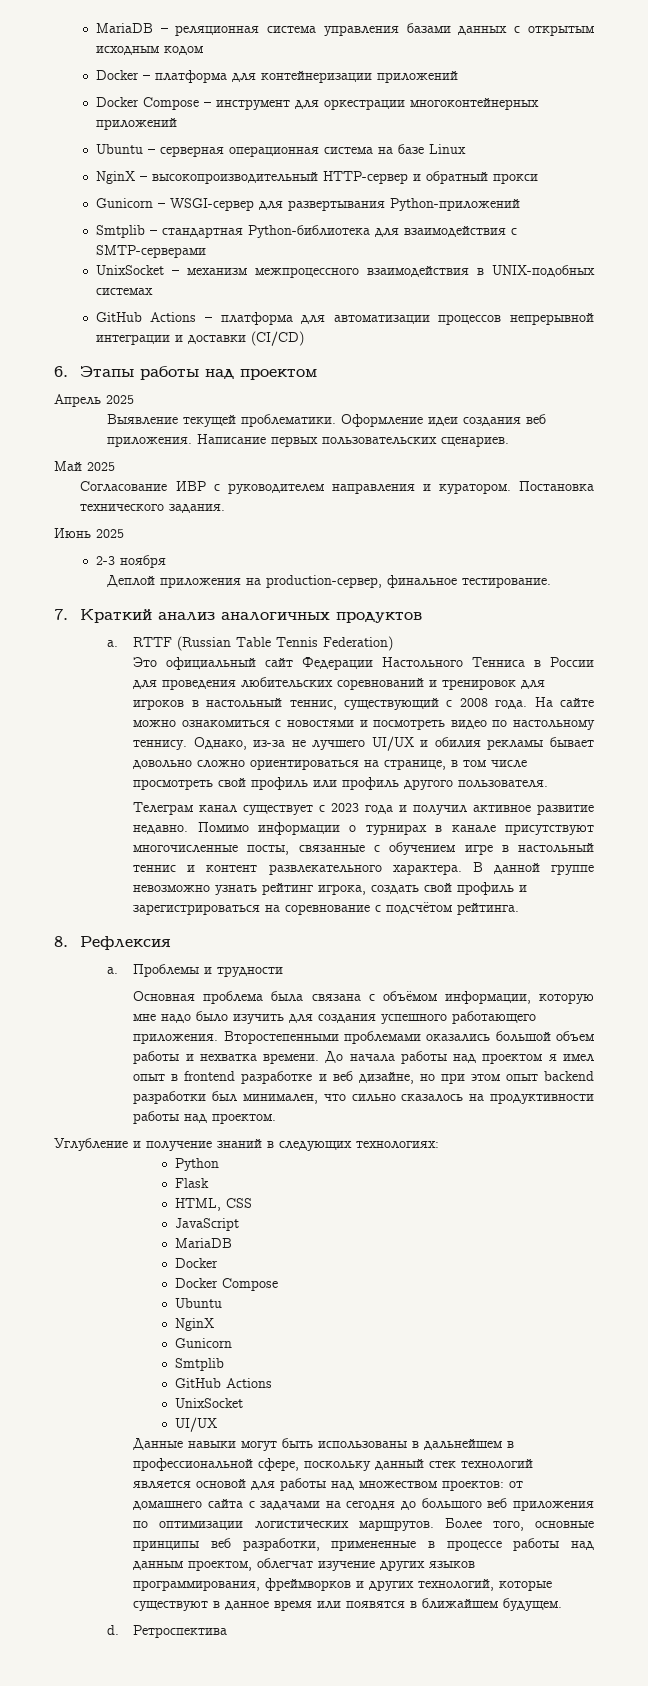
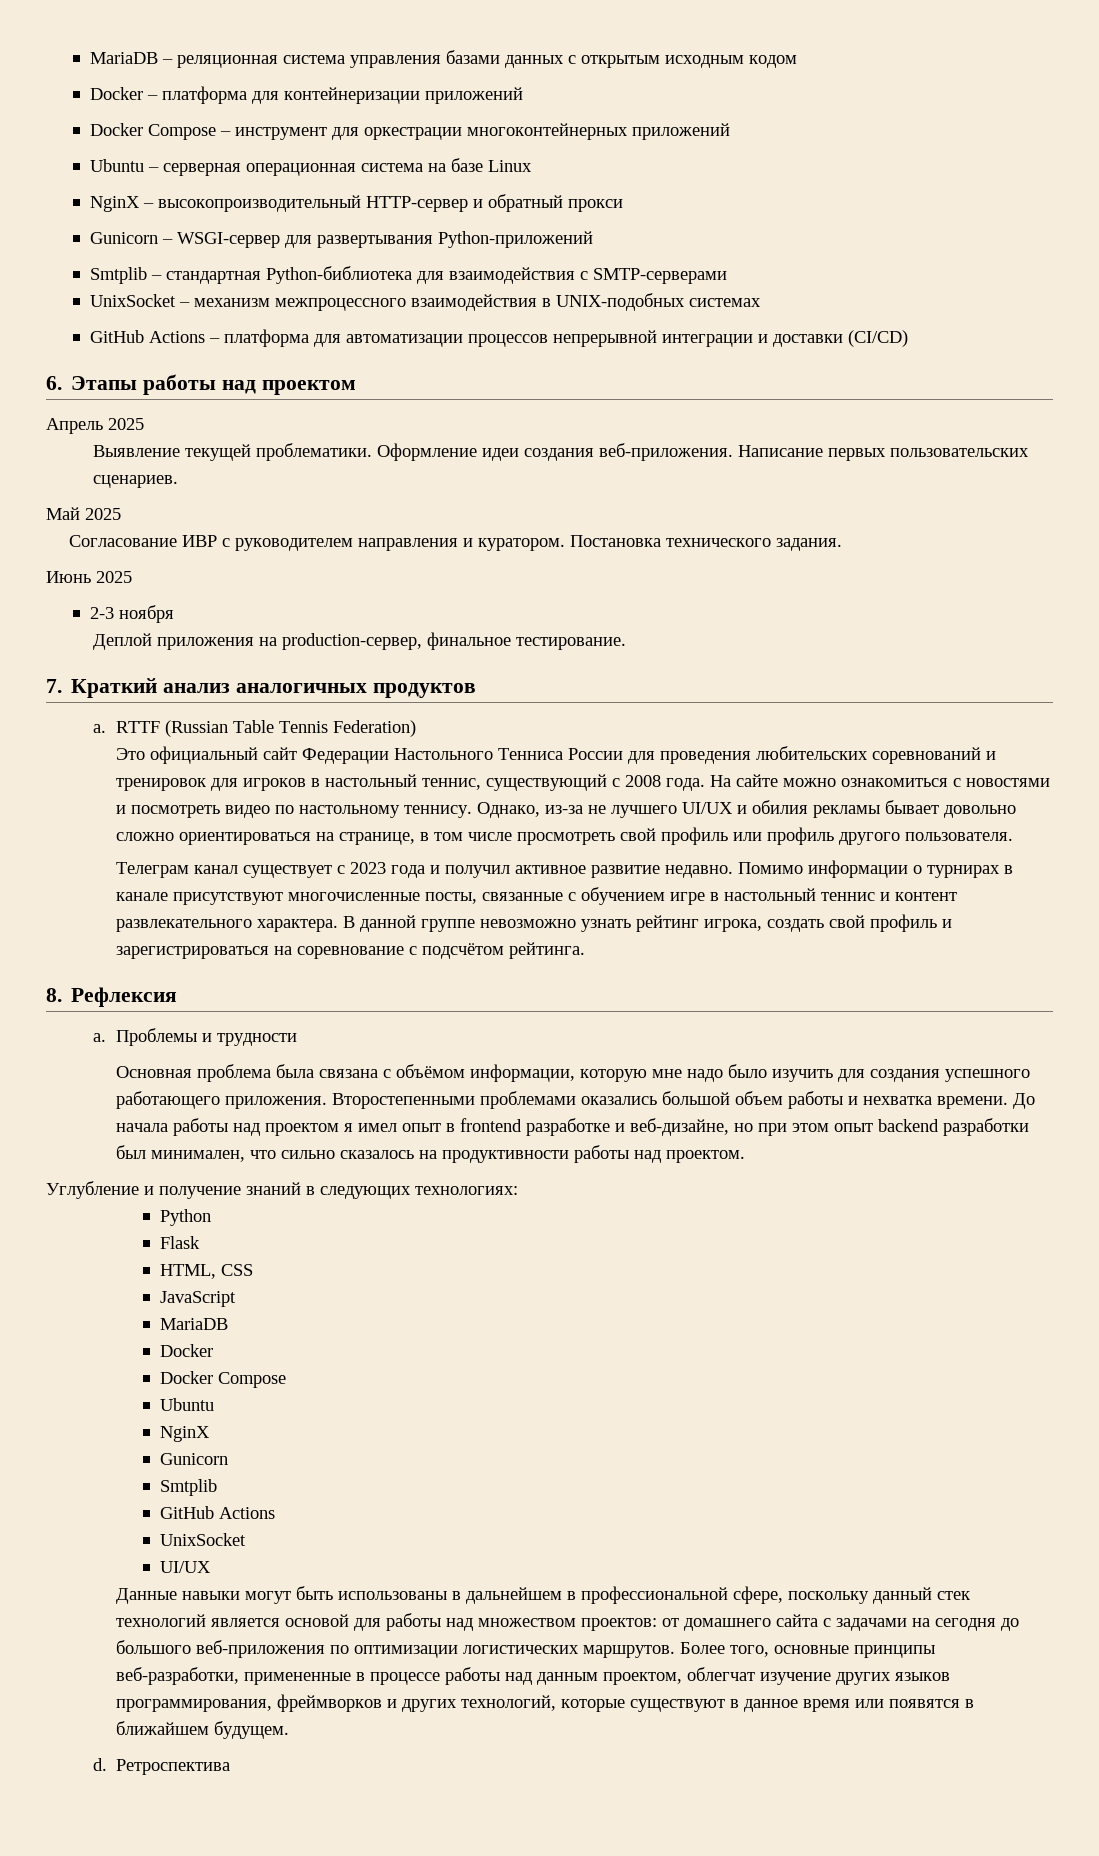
[525,414,546,424] [106,436,192,447] веб приложения. -> [598,443,733,461] веб-приложения.
[534,660,542,667] в -> (564, 754) none
[332,1071,414,1084] веб дизайне, -> [630,1118,730,1136] веб-дизайне,
[487,1498,594,1511] веб приложения -> [196,1640,326,1658] веб-приложения
[210,1538,320,1551] веб разработки, -> [116,1667,240,1685] веб-разработки,

